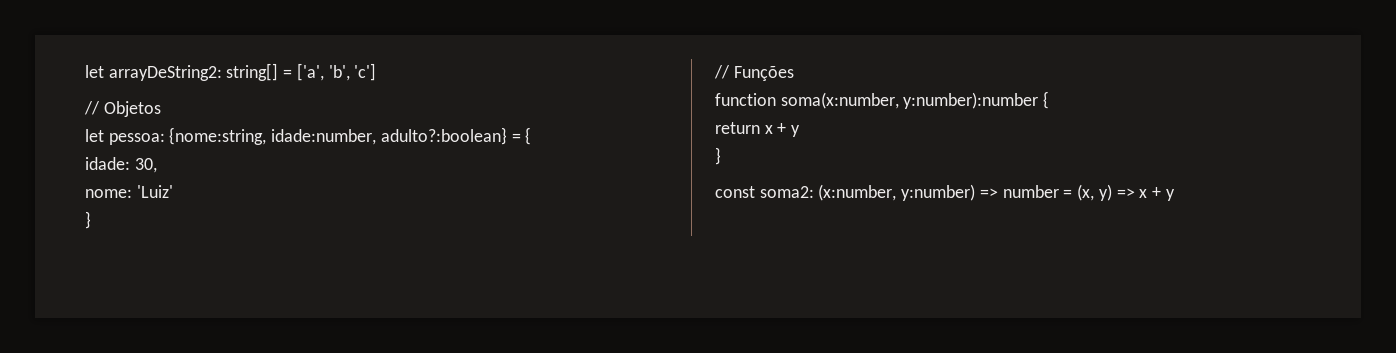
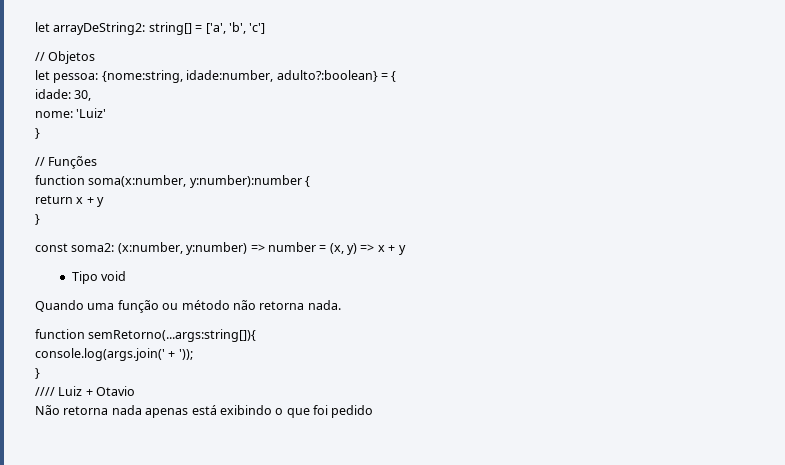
(1175, 195) none -> [71,271,127,284] [35,300,341,313] [35,329,257,342] [35,348,193,361] [35,368,40,379] [35,386,136,396] [35,405,374,418] // Tipo void // Quando uma função ou método não retorna nada. // function semRetorno(...args:string[]){ // console.log(args.join(' + ')); // } // //// Luiz + Otavio // Não retorna nada apenas está exibindo o que foi pedido

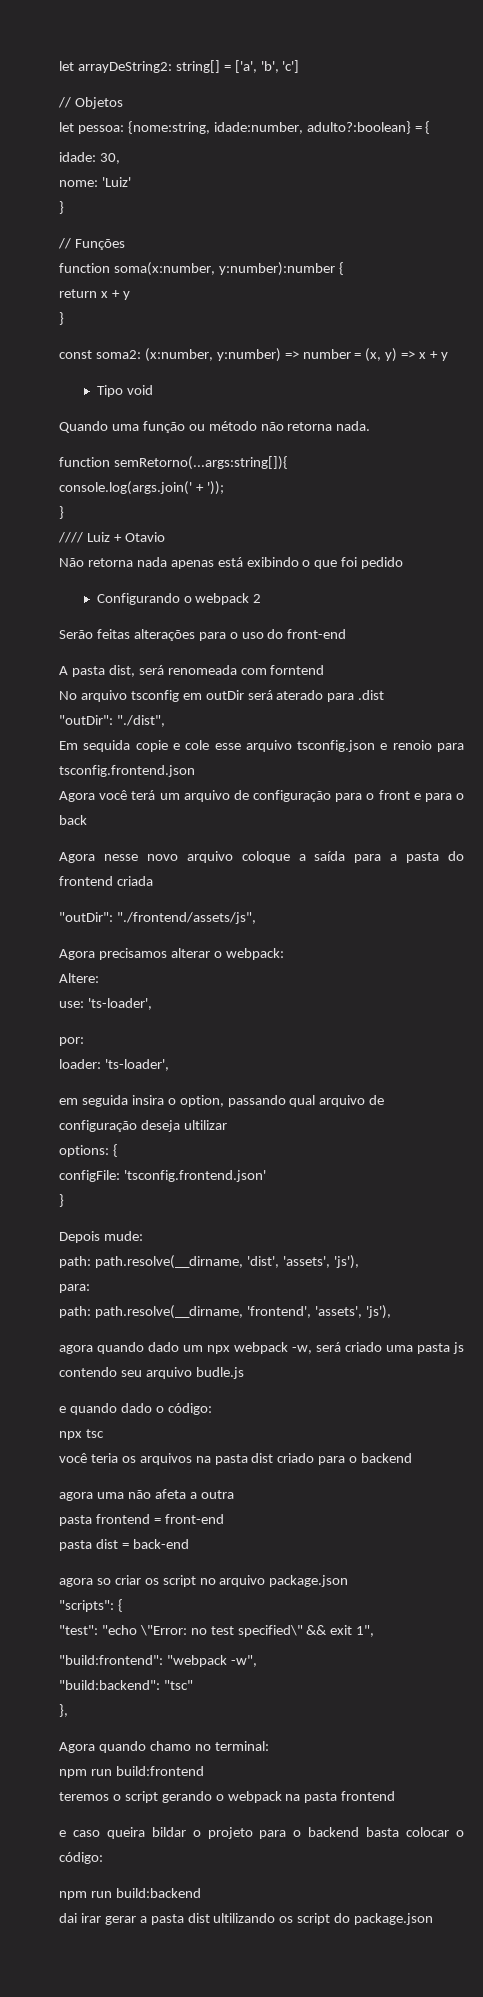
(374, 411) none -> [96,593,262,605] [59,629,347,641] [59,665,325,677] [59,690,385,702] [59,715,165,727] [59,740,465,752] [59,765,195,777] [59,790,465,802] [59,815,87,825] [59,851,464,863] [59,876,153,886] [59,912,256,924] [59,948,284,960] [59,973,99,983] [59,998,152,1010] [59,1037,84,1046] [59,1059,169,1071] [59,1095,385,1107] [59,1120,227,1132] [59,1144,118,1157] [59,1170,266,1182] [59,1194,64,1207] [59,1231,143,1243] [59,1255,359,1269] [59,1284,90,1293] [59,1305,391,1319] [59,1342,464,1354] [59,1367,244,1379] [59,1403,212,1415] [59,1429,104,1440] [59,1453,413,1465] [59,1489,234,1501] [59,1514,224,1526] [59,1539,189,1551] [59,1575,349,1587] [59,1599,123,1612] [59,1625,375,1637] [59,1655,257,1667] [59,1680,193,1690] [59,1704,68,1717] [59,1741,269,1753] [59,1766,204,1778] [59,1791,396,1803] [59,1827,465,1839] [59,1852,103,1864] [59,1888,201,1900] [59,1913,434,1925] // Configurando o webpack 2 // Serão feitas alterações para o uso do front-end // A pasta dist, será renomeada com forntend // No arquivo tsconfig em outDir será aterado para .dist // "outDir": "./dist", // Em sequida copie e cole esse arquivo tsconfig.json e renoio para tsconfig.frontend.json // Agora você terá um arquivo de configuração para o front e para o back // Agora nesse novo arquivo coloque a saída para a pasta do frontend criada // "outDir": "./frontend/assets/js", // Agora precisamos alterar o webpack: // Altere: // use: 'ts-loader', // por: // loader: 'ts-loader', // em seguida insira o option, passando qual arquivo de configuração deseja ultilizar // options: { // configFile: 'tsconfig.frontend.json' // } // Depois mude: // path: path.resolve(__dirname, 'dist', 'assets', 'js'), // para: // path: path.resolve(__dirname, 'frontend', 'assets', 'js'), // agora quando dado um npx webpack -w, será criado uma pasta js contendo seu arquivo budle.js // e quando dado o código: // npx tsc // você teria os arquivos na pasta dist criado para o backend // agora uma não afeta a outra // pasta frontend = front-end // pasta dist = back-end // agora so criar os script no arquivo package.json // "scripts": { // "test": "echo \"Error: no test specified\" && exit 1", // "build:frontend": "webpack -w", // "build:backend": "tsc" // }, // Agora quando chamo no terminal: // npm run build:frontend // teremos o script gerando o webpack na pasta frontend // e caso queira bildar o projeto para o backend basta colocar o código: // npm run build:backend // dai irar gerar a pasta dist ultilizando os script do package.json

